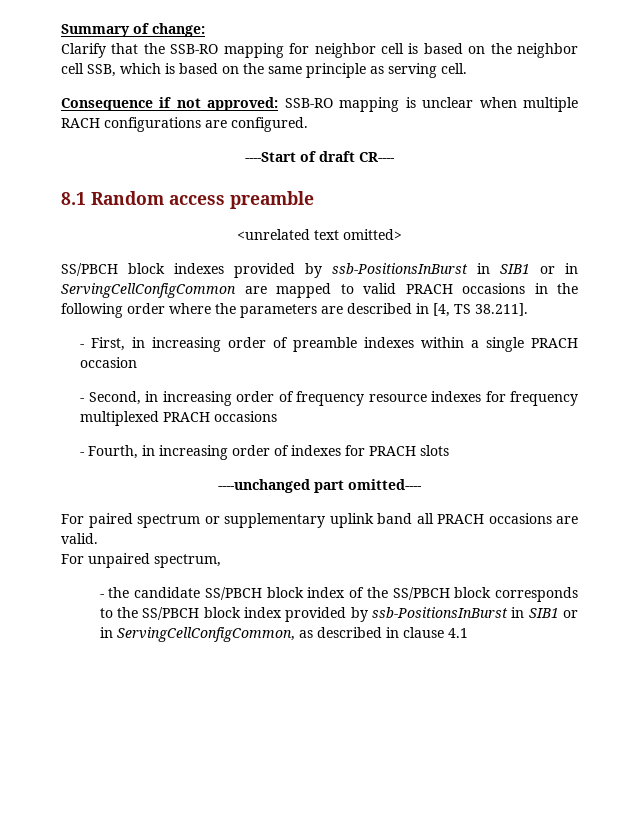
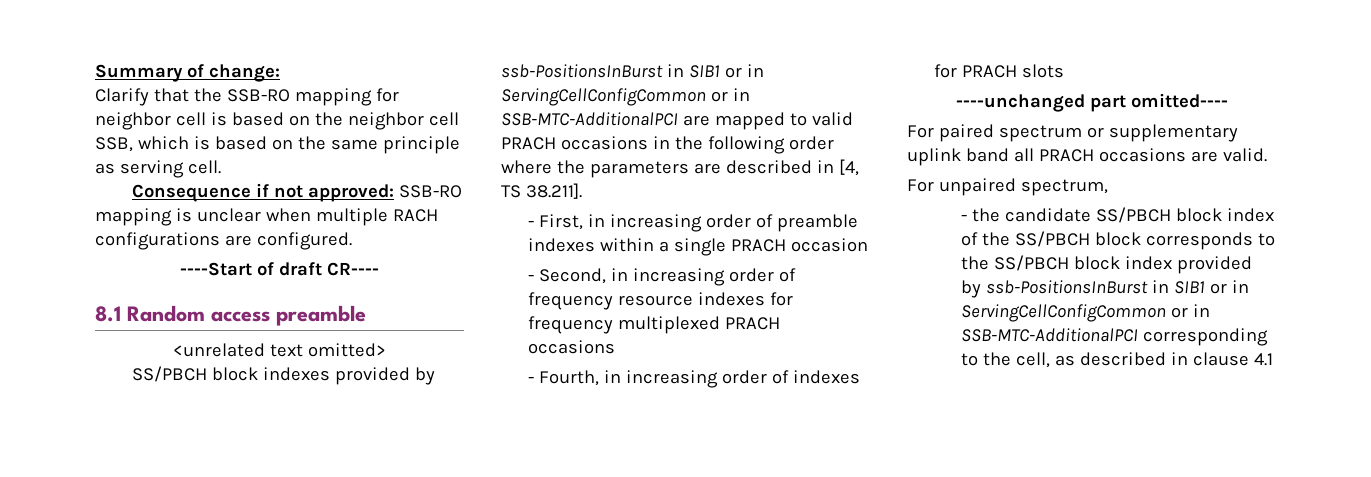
(236, 290) none -> [710,88,750,102] [501,112,678,126] or in SSB-MTC-AdditionalPCI
[116,627,295,642] ServingCellConfigCommon, -> [961,304,1211,322] [961,328,1269,346] [961,352,1051,368] ServingCellConfigCommon or in SSB-MTC-AdditionalPCI corresponding to the cell,

